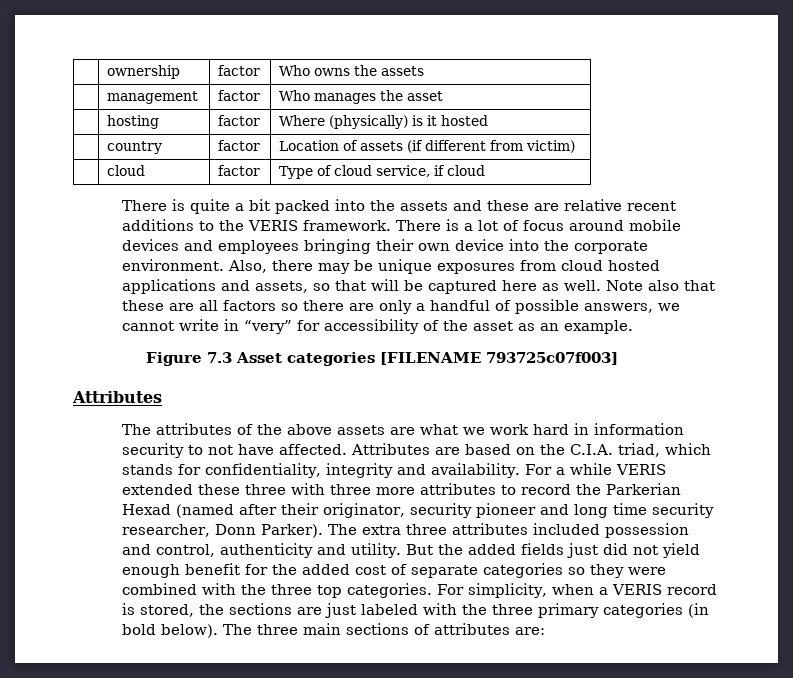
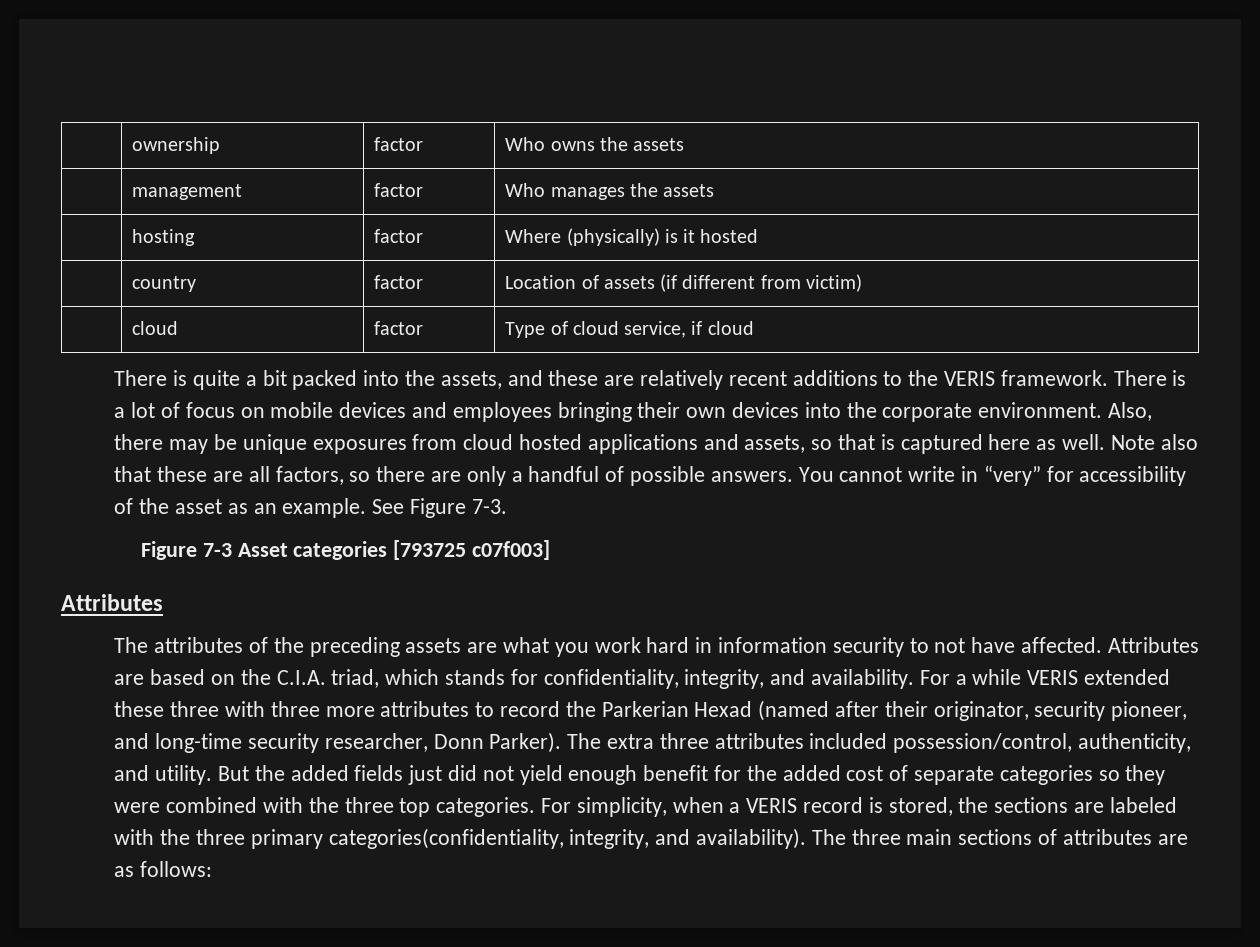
[407,91,444,101] asset -> [663,184,715,197] assets
[399,201,448,211] assets -> [440,371,502,389] assets,
[563,199,622,211] relative -> [639,370,723,390] relatively
[568,220,624,231] around -> [240,407,265,418] on
[454,239,504,251] device -> [731,402,799,418] devices
[370,279,423,291] will be -> [880,434,895,450] is
[222,300,276,311] factors -> [275,466,344,485] factors,
[583,303,680,313] answers, we -> [710,467,834,482] answers. You
[145,352,232,366] // Figure 7.3 -> [372,498,507,518] [140,541,232,560] See Figure 7-3. // Figure 7-3
[379,352,618,365] [FILENAME 793725c07f003] -> [393,540,550,560] [793725 c07f003]
[286,424,332,435] above -> [309,637,400,657] preceding
[462,427,485,435] we -> [554,642,589,657] you
[325,463,393,478] integrity -> [684,669,765,689] integrity,
[475,503,647,518] pioneer and long time -> [1111,701,1188,721] [114,733,243,753] pioneer, and long-time
[604,523,689,538] [121,543,313,558] possession and control, authenticity -> [893,733,1191,753] possession/control, authenticity,
[324,603,356,618] just -> (1104, 807) none
[602,603,709,618] [121,624,218,638] categories (in bold below). -> [328,828,806,849] categories(confidentiality, integrity, and availability).
[514,627,545,635] are: -> [1157,834,1188,845] [114,861,213,877] are as follows:

